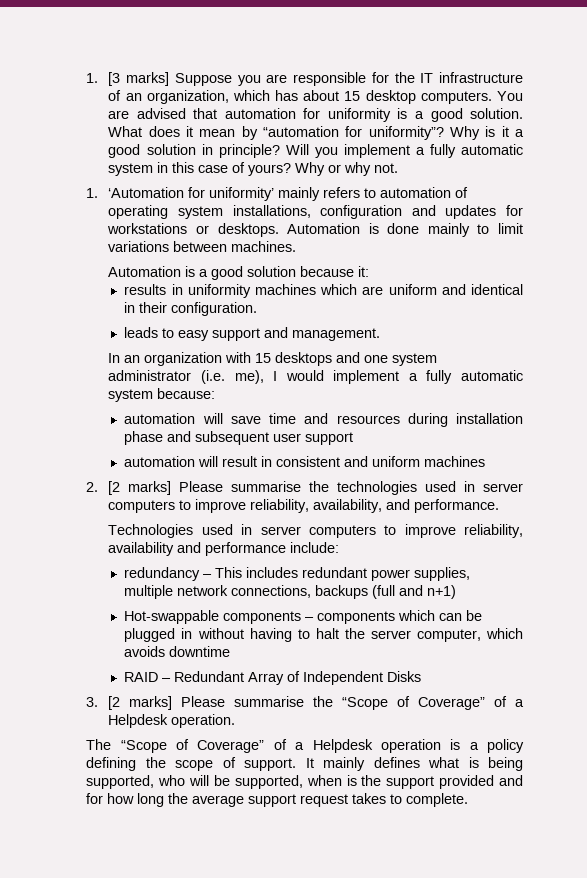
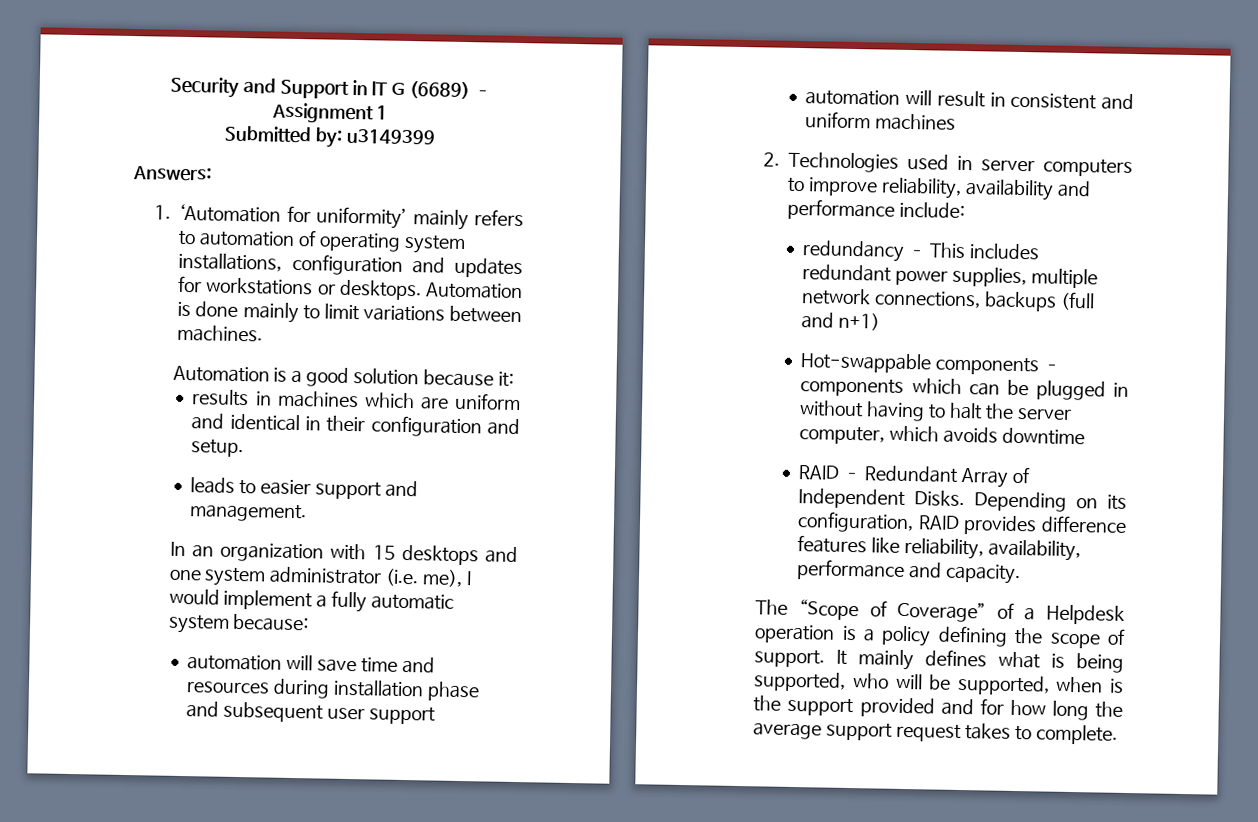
[86,72,523,86] [108,90,523,104] [108,108,523,122] [108,126,524,140] [108,144,523,158] [108,162,399,176] 1. [3 marks] Suppose you are responsible for the IT infrastructure of an organization, which has about 15 desktop computers. You are advised that automation for uniformity is a good solution. What does it mean by “automation for uniformity”? Why is it a good solution in principle? Will you implement a fully automatic system in this case of yours? Why or why not. -> [169,76,492,100] [271,102,389,124] [224,125,436,148] [133,166,212,182] Security and Support in IT G (6689) – Assignment 1 // Submitted by: u3149399 // Answers:
[187,284,251,298] uniformity -> (272, 398) none
[171,302,258,316] configuration. -> [370,415,521,438] [191,439,245,458] configuration and setup.
[178,330,210,341] easy -> [260,479,312,496] easier
[108,481,523,495] [108,499,500,513] [2 marks] Please summarise the technologies used in server computers to improve reliability, availability, and performance. // -> (781, 159) none
[387,671,422,682] [86,696,525,710] [108,714,236,728] Disks // 3. [2 marks] Please summarise the “Scope of Coverage” of a Helpdesk operation. -> [914,490,1127,512] [797,511,1127,536] [797,535,1082,562] [797,559,1022,585] Disks. Depending on its configuration, RAID provides difference features like reliability, availability, performance and capacity.

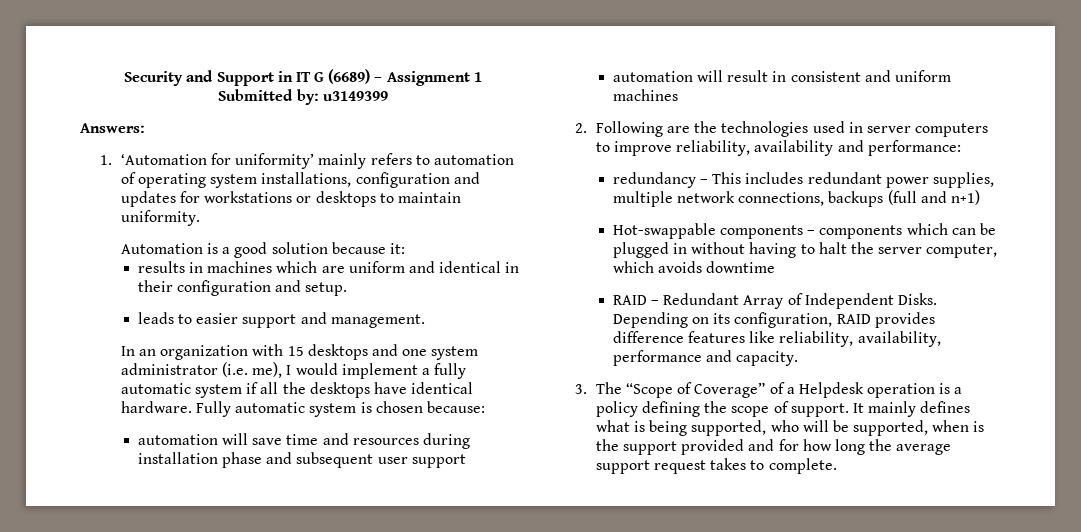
[338,279,523,301] [177,301,522,324] [177,324,264,343] desktops. Automation is done mainly to limit variations between machines. -> [315,191,461,207] [120,210,200,226] desktops to maintain uniformity.
(230, 624) none -> [246,382,474,398] [120,401,423,417] if all the desktops have identical hardware. Fully automatic system is chosen
[788,151,900,173] Technologies -> [595,121,809,137] Following are the technologies
[787,198,966,221] performance include: -> [867,140,961,156] performance:
(1022, 574) none -> [575,384,588,394] 3.

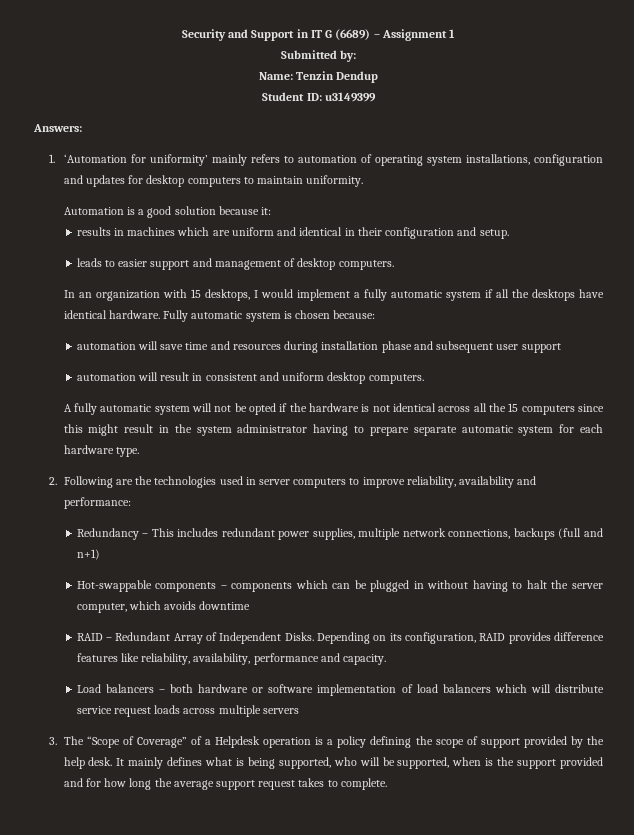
(319, 97) none -> [258,71,379,83] [262,92,322,101] // Name: Tenzin Dendup // Student ID:
[204,191,376,207] workstations or desktops -> [146,175,241,187] desktop computers
[330,314,425,328] management. -> [214,258,394,270] management of desktop computers.
[307,344,479,360] [120,362,283,378] desktops and one system administrator (i.e. me), -> [204,289,250,301] desktops,
[612,89,678,101] machines -> [327,372,424,384] [63,403,604,415] [63,424,603,436] [63,445,139,457] desktop computers. // A fully automatic system will not be opted if the hardware is not identical across all the 15 computers since this might result in the system administrator having to prepare separate automatic system for each hardware type.
[612,172,696,188] redundancy -> [76,528,139,540] Redundancy
(799, 358) none -> [76,684,605,696] [76,705,299,717] // Load balancers – both hardware or software implementation of load balancers which will distribute service request loads across multiple servers
[790,403,849,417] support. -> [480,736,604,748] [63,757,113,769] support provided by the help desk.

